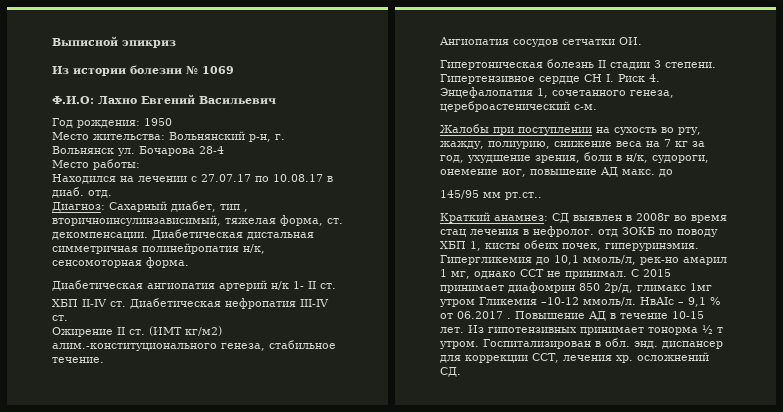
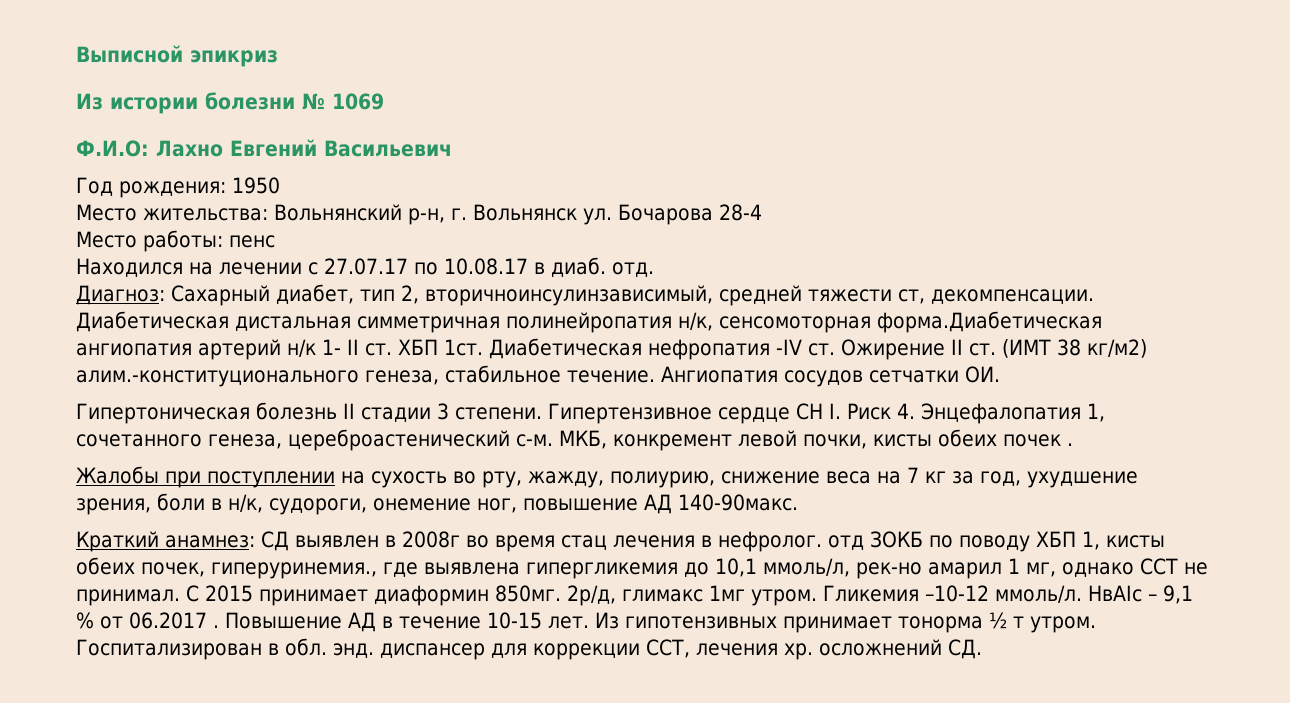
(140, 164) none -> [229,235,275,248] пенс
[244,209,248,212] [52,215,343,226] , вторичноинсулинзависимый, тяжелая форма, ст. -> [401,285,925,306] 2, вторичноинсулинзависимый, средней тяжести ст,
[146,257,189,268] [52,280,143,291] форма. // Диабетическая -> [877,311,1102,333] форма.Диабетическая
[52,299,126,307] // ХБП II-IV ст. -> [398,339,483,356] ХБП 1ст.
[300,299,329,307] [52,315,68,321] III-IV ст. // -> [776,339,835,356] -IV ст.
(182, 331) none -> [1057,339,1081,356] 38
(104, 360) // -> (655, 376) none
(597, 107) none -> [559,429,1073,451] МКБ, конкремент левой почки, кисты обеих почек .
[622,169,673,177] [440,190,542,200] макс. до // 145/95 мм рт.ст.. -> [678,494,798,511] 140-90макс.
[605,243,699,251] [440,255,532,265] гиперуринэмия. Гипергликемия -> [211,562,678,579] гиперуринемия., где выявлена гипергликемия
[508,282,600,293] диафомрин 850 -> [374,585,561,606] диаформин 850мг.
[440,299,475,307] утром -> [751,589,817,606] утром.

